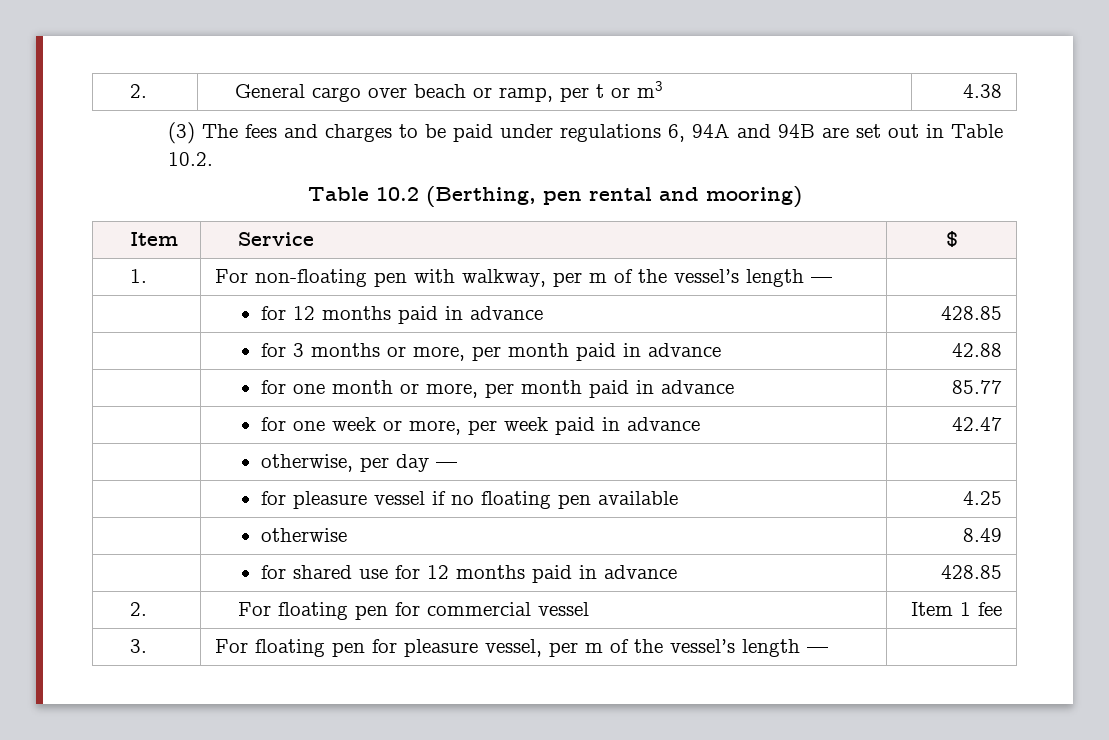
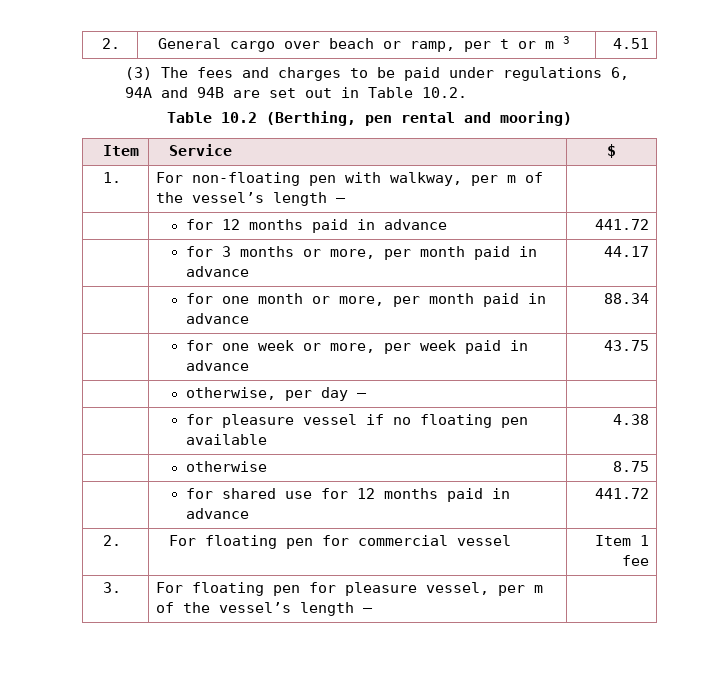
[637,81,664,98] [962,84,1002,98] m3 | 4.38 -> [545,36,571,49] [612,38,649,49] m 3 | 4.51
[940,306,1002,320] 428.85 -> [594,219,649,230] 441.72
[951,343,1002,357] 42.88 -> [603,246,649,257] 44.17
[951,380,1002,394] 85.77 -> [603,293,649,304] 88.34
[951,417,1002,431] 42.47 -> [603,340,649,351] 43.75
[962,491,1002,505] 4.25 -> [612,414,649,425] 4.38
[962,528,1002,542] 8.49 -> [612,461,649,472] 8.75
[940,565,1002,579] 428.85 -> [594,488,649,499] 441.72

